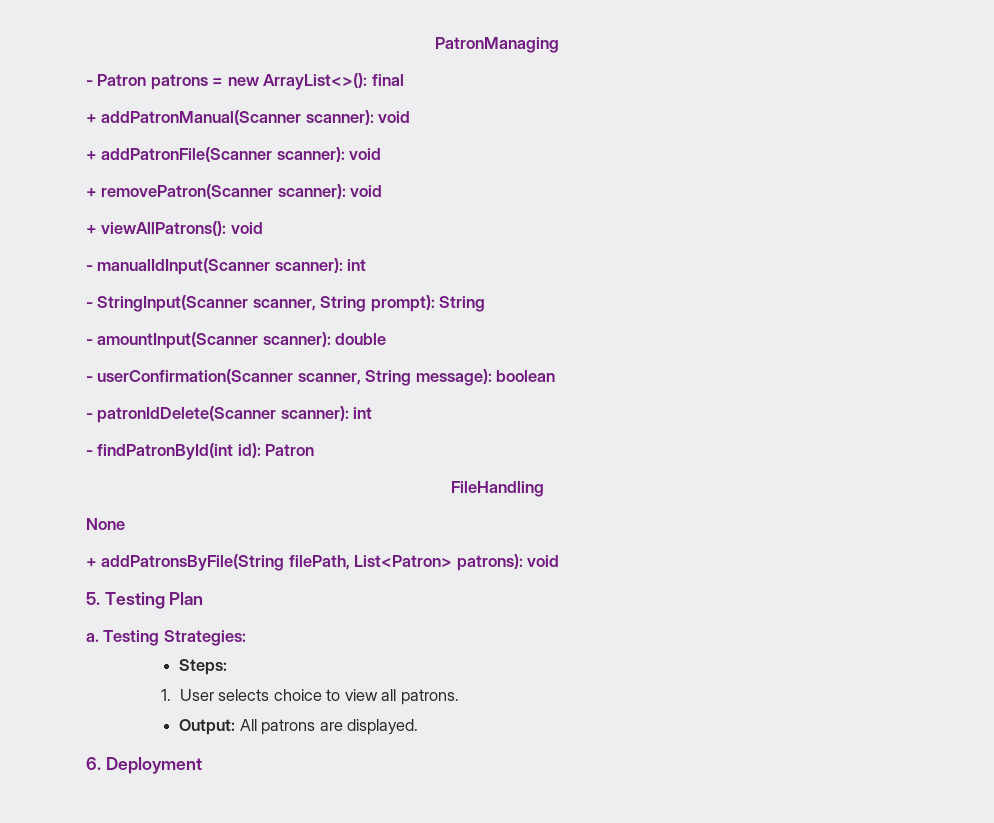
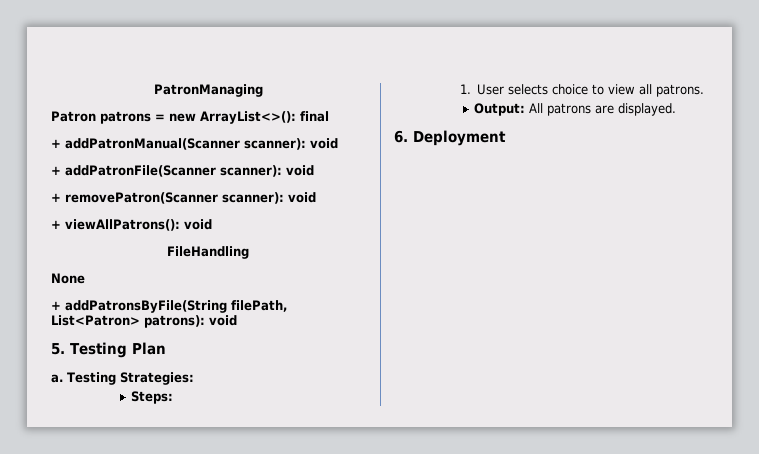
[86,80,93,86] - -> (263, 90) none
[86,258,367,275] [86,295,486,312] [86,332,387,349] [86,369,556,386] [86,406,373,423] [86,443,315,460] // - manualIdInput(Scanner scanner): int // - StringInput(Scanner scanner, String prompt): String // - amountInput(Scanner scanner): double // - userConfirmation(Scanner scanner, String message): boolean // - patronIdDelete(Scanner scanner): int // - findPatronById(int id): Patron -> (212, 224) none

